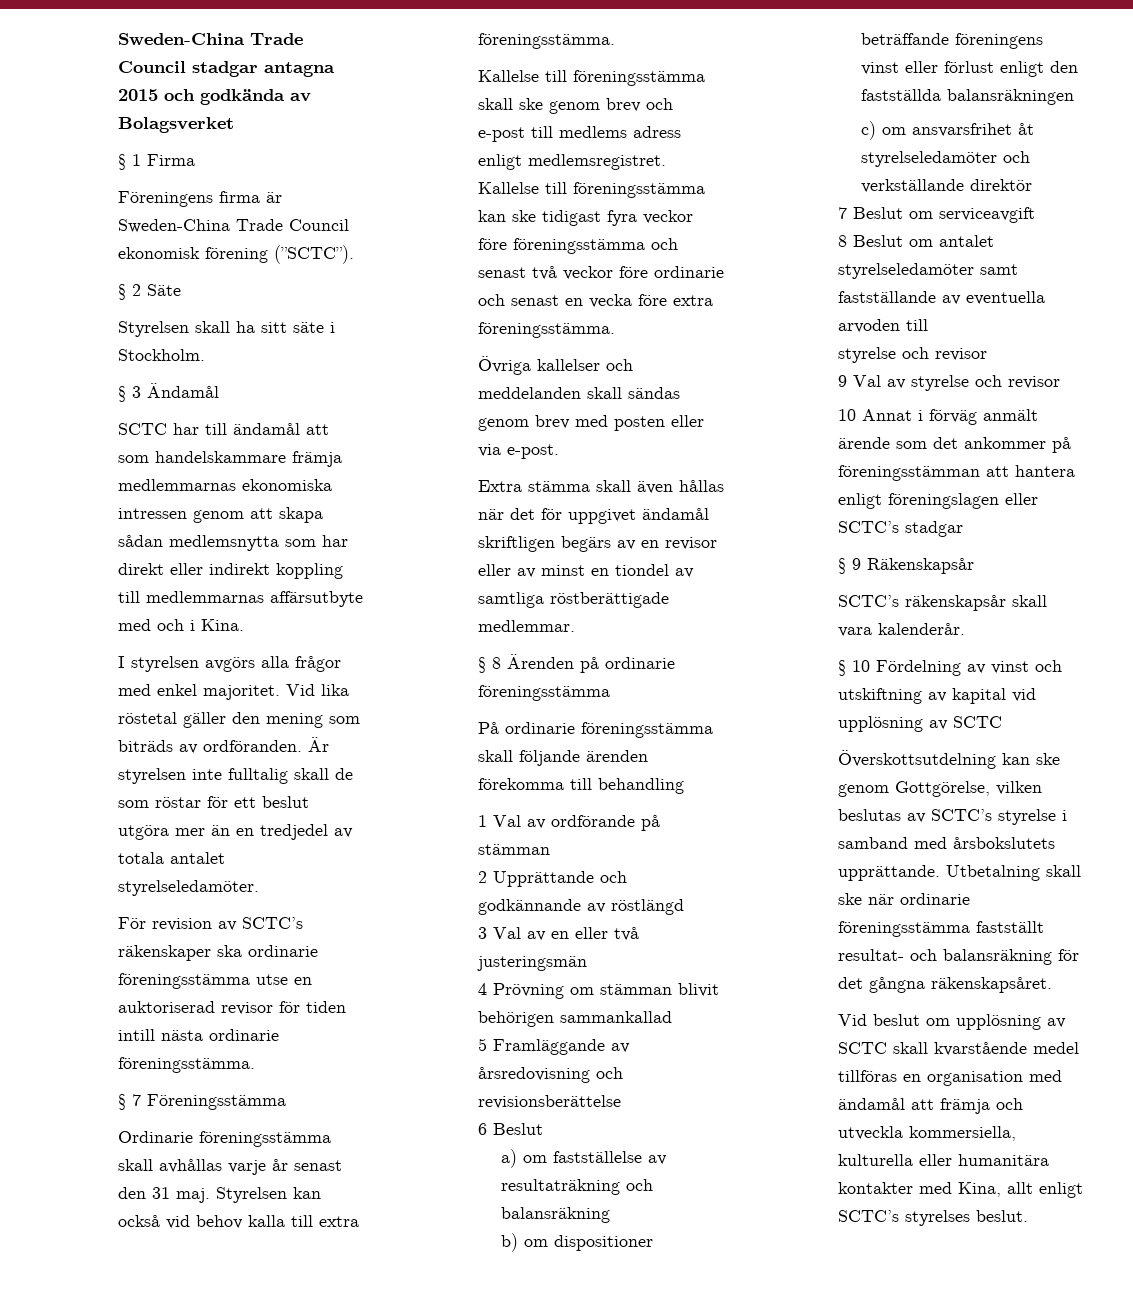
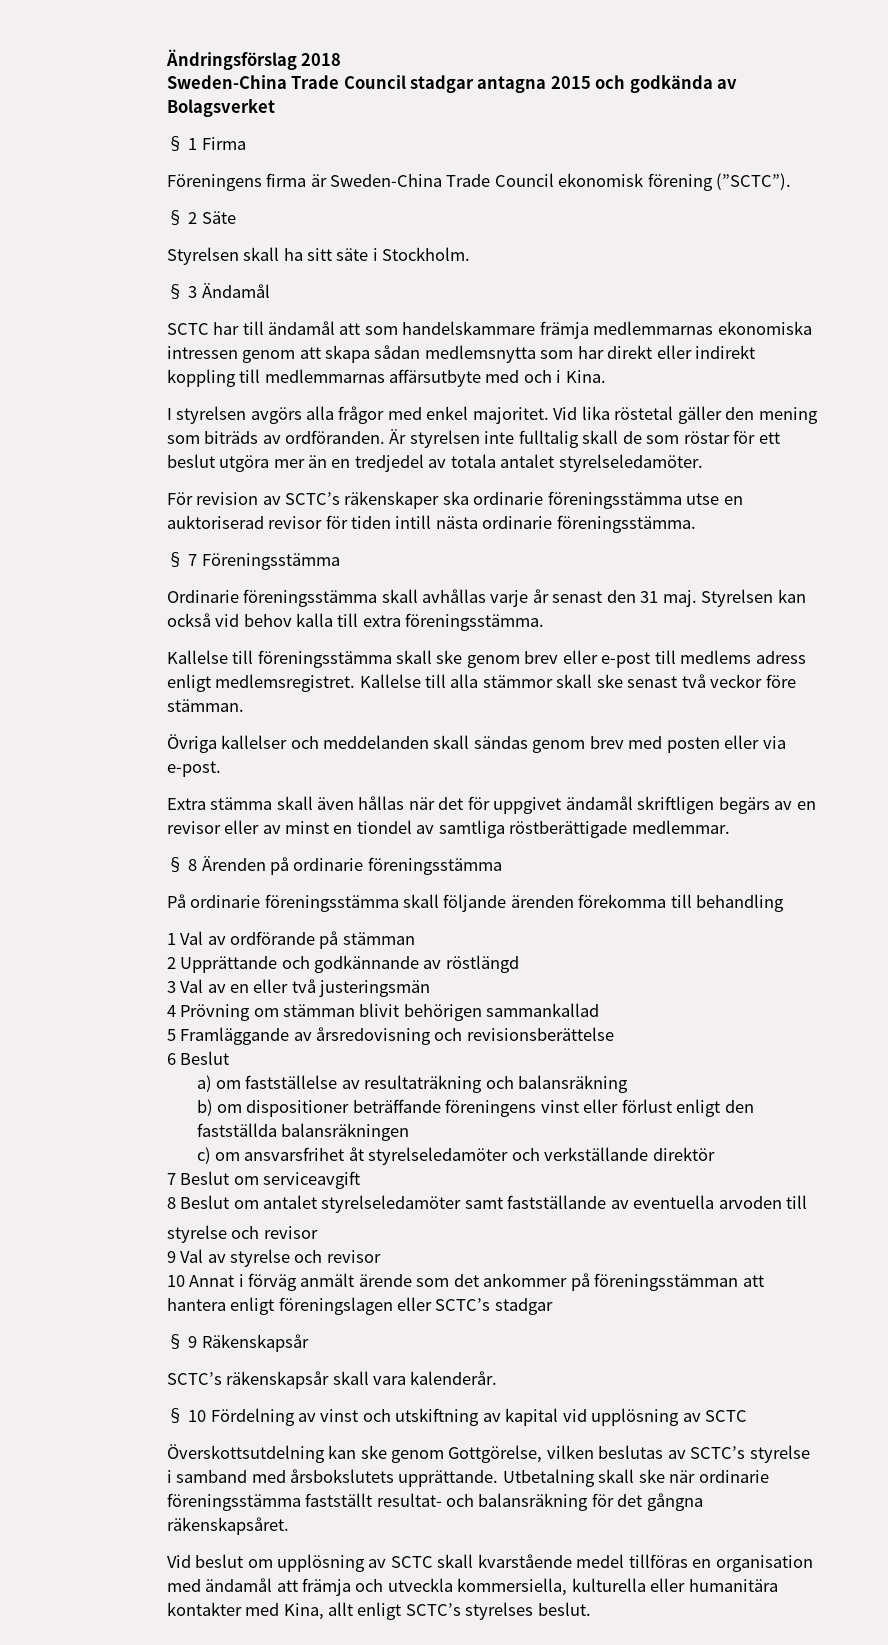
(117, 39) none -> [165,49,342,70] Ändringsförslag 2018 //
[645,98,673,110] och -> [562,650,598,664] eller
[572,182,705,198] [477,210,693,226] [477,238,678,254] [477,266,724,280] [477,294,713,308] [477,322,615,338] föreningsstämma kan ske tidigast fyra veckor före föreningsstämma och senast två veckor före ordinarie och senast en vecka före extra föreningsstämma. -> [450,674,796,688] [166,699,244,712] alla stämmor skall ske senast två veckor före stämman.

